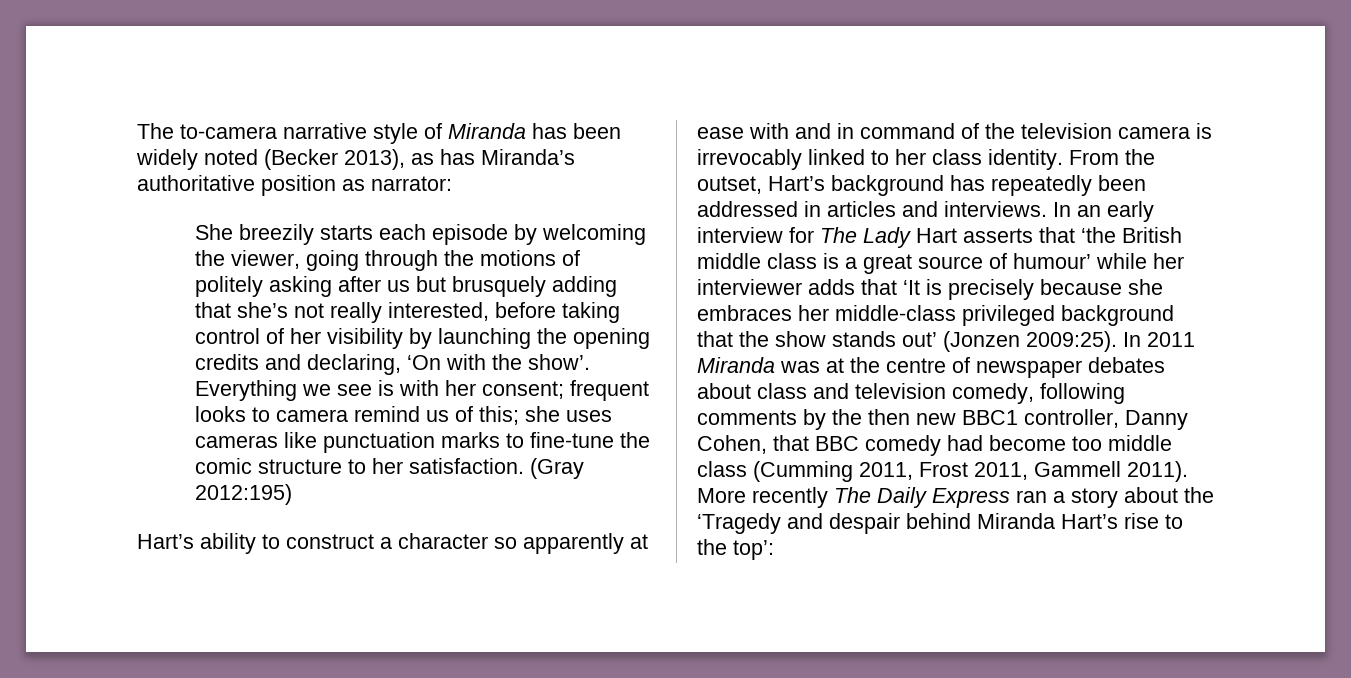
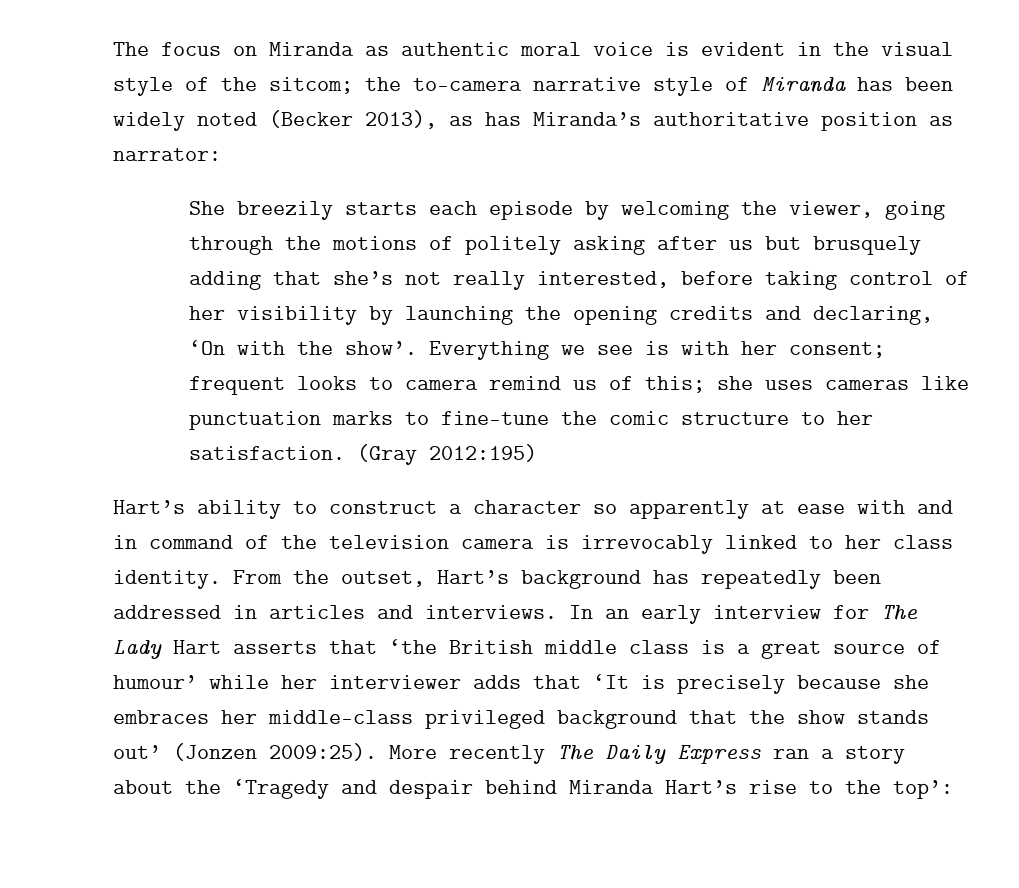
[137,123,174,139] The -> [113,42,953,56] [113,77,401,96] The focus on Miranda as authentic moral voice is evident in the visual style of the sitcom; the
[1123,332,1195,347] [697,357,1165,378] [697,383,1125,404] [697,409,1188,430] [697,435,1172,456] [697,461,1188,482] In 2011 Miranda was at the centre of newspaper debates about class and television comedy, following comments by the then new BBC1 controller, Danny Cohen, that BBC comedy had become too middle class (Cumming 2011, Frost 2011, Gammell 2011). -> (377, 752) none

